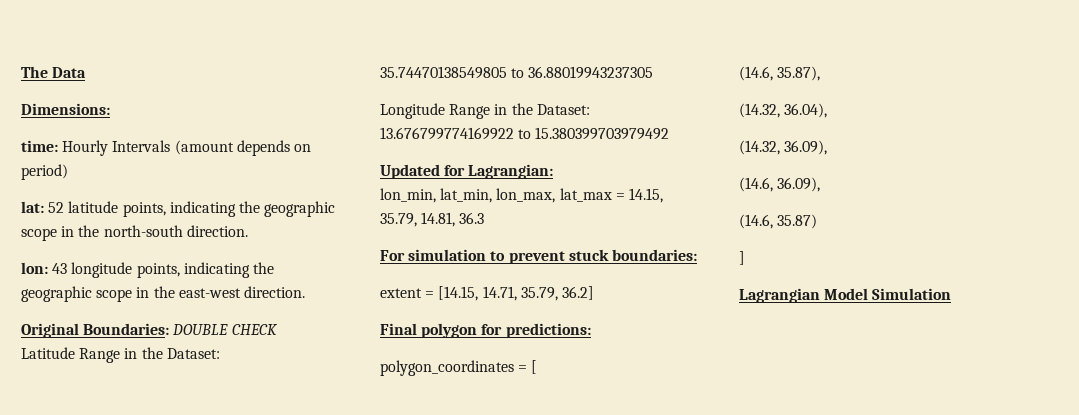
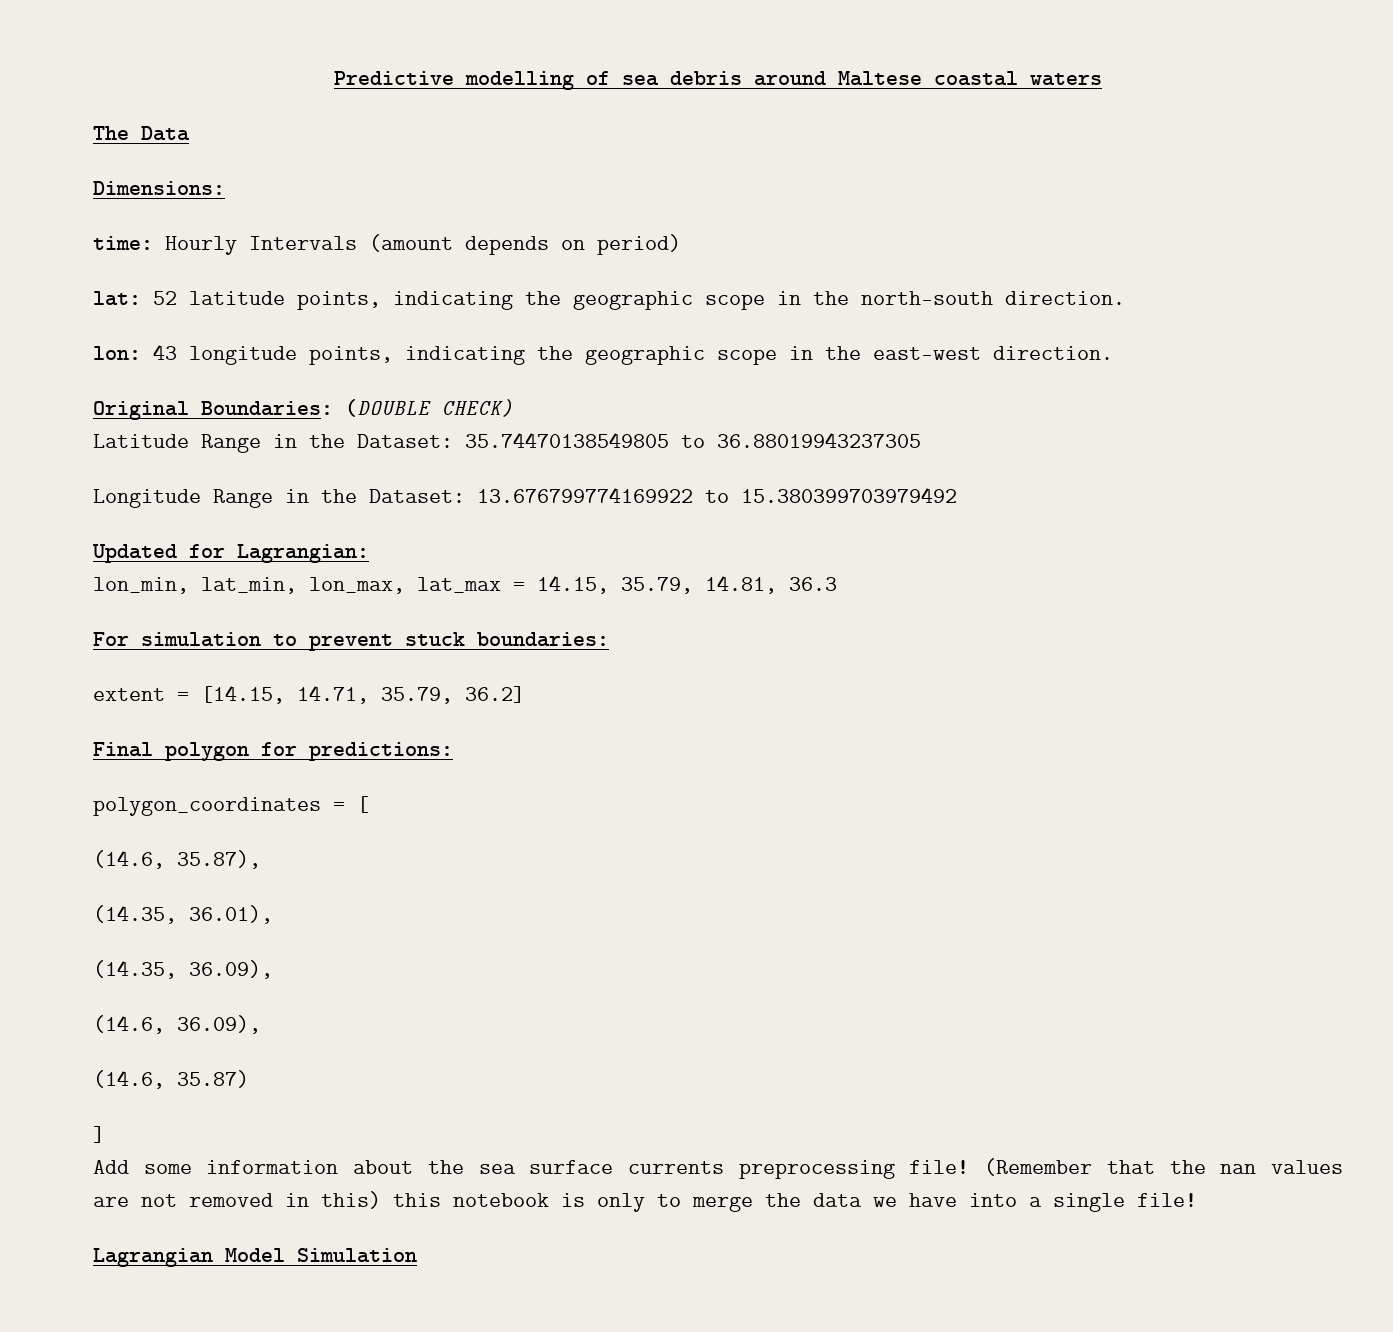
(21, 72) none -> [334,71,1102,90] Predictive modelling of sea debris around Maltese coastal waters //
[172,324,277,335] DOUBLE CHECK -> [345,399,513,417] (DOUBLE CHECK)
[739,103,828,118] [739,140,780,155] (14.32, 36.04), // (14.32, -> [93,905,273,924] [93,960,177,979] (14.35, 36.01), // (14.35,
(745, 258) none -> [93,1158,1343,1179] [93,1191,1197,1212] // Add some information about the sea surface currents preprocessing file! (Remember that the nan values are not removed in this) this notebook is only to merge the data we have into a single file!

